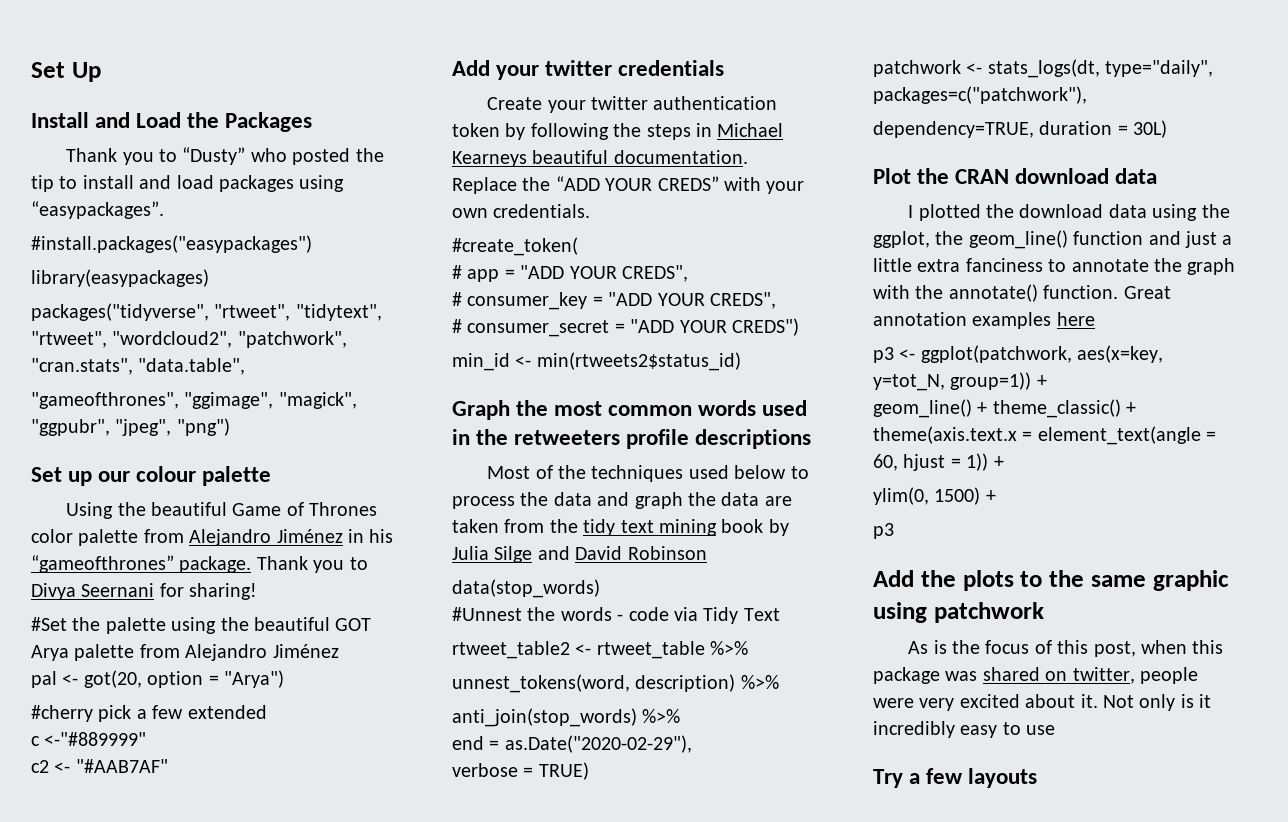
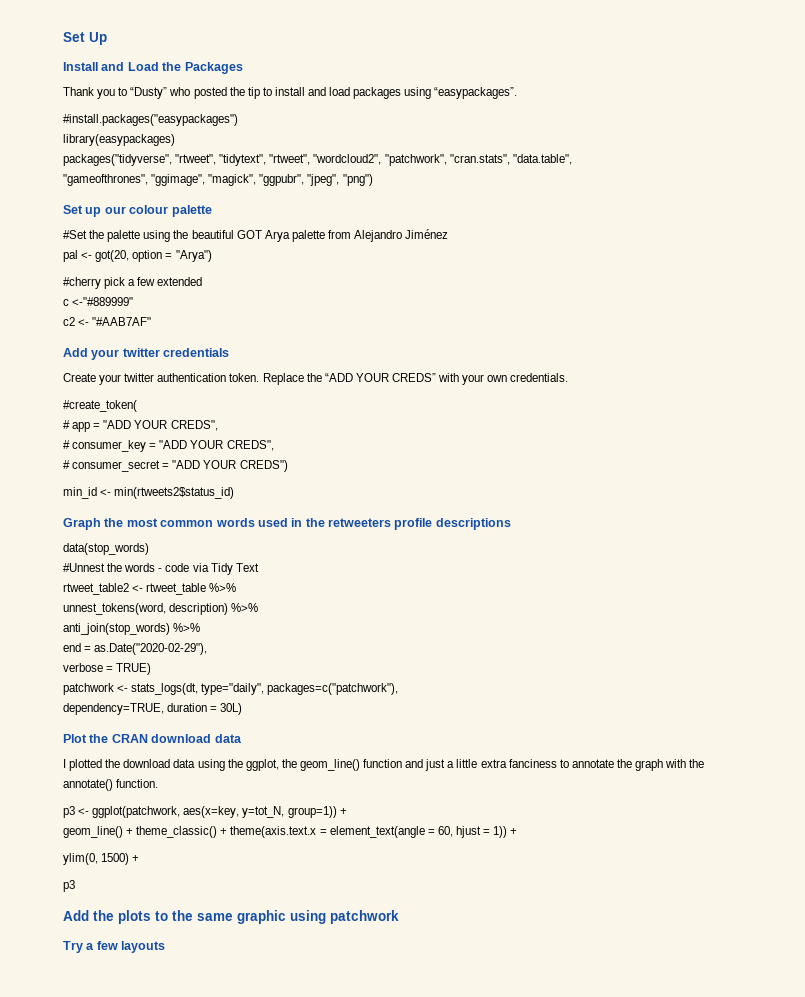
[66,502,378,519] [31,529,394,546] [31,555,368,573] [31,583,258,600] // Using the beautiful Game of Thrones color palette from Alejandro Jiménez in his “gameofthrones” package. Thank you to Divya Seernani for sharing! -> (212, 211) none
[452,123,784,140] [452,150,748,167] token by following the steps in Michael Kearneys beautiful documentation. -> [229,373,260,382] token.
[487,465,809,482] [452,492,792,509] [452,519,789,536] [452,546,707,563] // Most of the techniques used below to process the data and graph the data are taken from the tidy text mining book by Julia Silge and David Robinson -> (511, 524) none
[1123,286,1171,299] [873,312,1095,329] Great annotation examples here -> (159, 783) none
[908,640,1224,657] [873,667,1198,684] [873,694,1212,711] [873,721,1056,738] // As is the focus of this post, when this package was shared on twitter, people were very excited about it. Not only is it incredibly easy to use -> (399, 917) none

